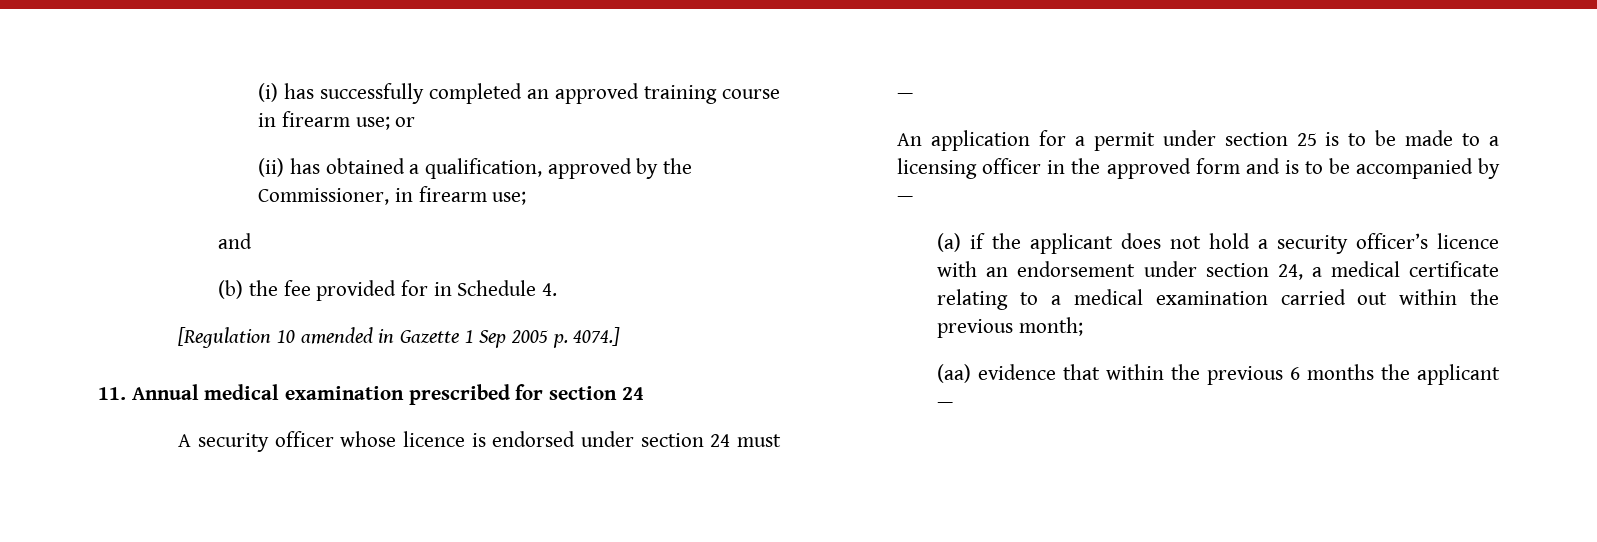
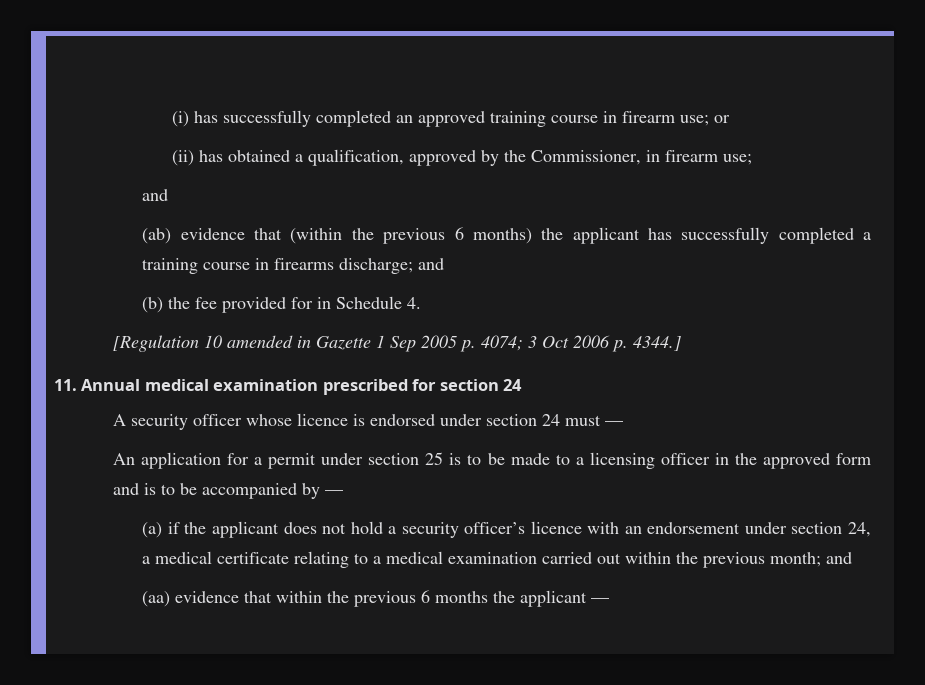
(253, 241) none -> [142,227,871,244] [142,258,445,274] // (ab) evidence that (within the previous 6 months) the applicant has successfully completed a training course in firearms discharge; and
[573,327,621,346] 4074.] -> [480,335,681,352] 4074; 3 Oct 2006 p. 4344.]
(1083, 326) none -> [826,552,853,564] and

